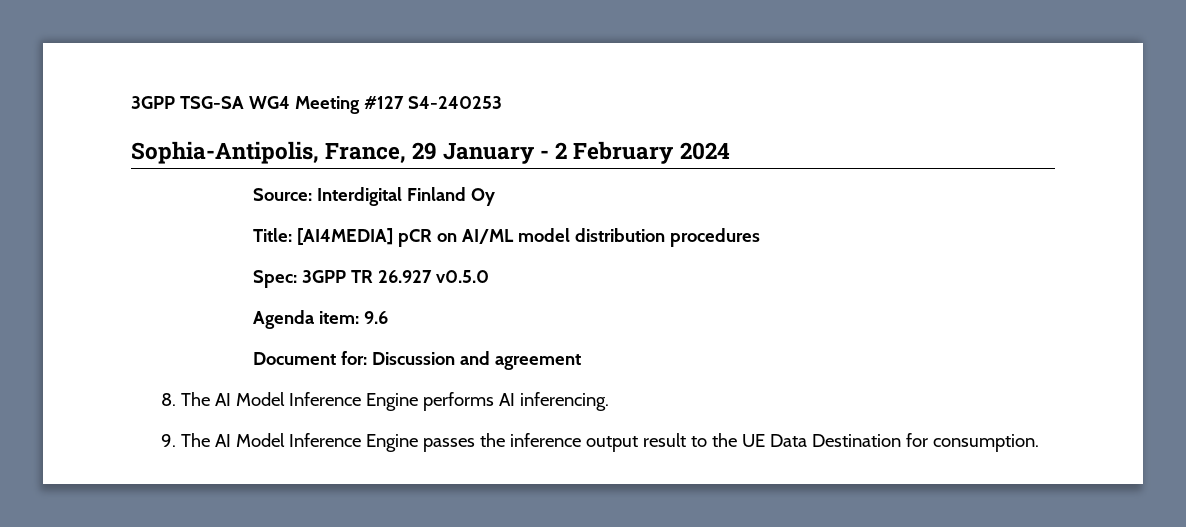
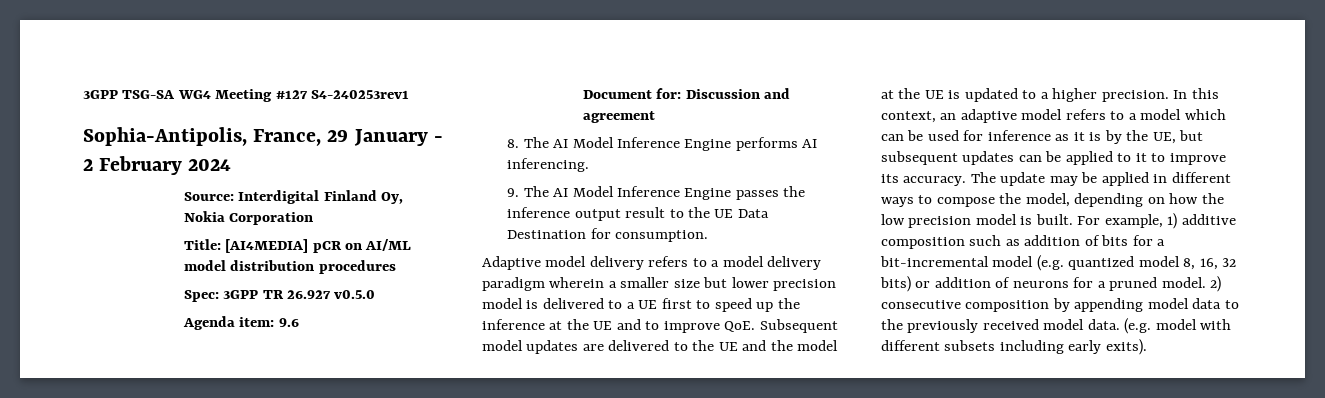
[407,96,502,109] S4-240253 -> [311,90,410,99] S4-240253rev1
[470,188,495,206] Oy -> [381,192,404,204] [183,211,314,225] Oy, Nokia Corporation
(1040, 443) none -> [482,256,822,270] [482,277,837,291] [482,298,800,312] [482,319,838,333] [482,340,839,354] [881,88,1219,102] [881,109,1226,123] [881,130,1204,144] [881,151,1226,165] [881,172,1231,186] [881,193,1224,207] [881,213,1236,229] [881,235,1166,249] [880,255,1237,271] [880,276,1222,292] [881,298,1239,312] [881,318,1232,334] [881,339,1147,355] // Adaptive model delivery refers to a model delivery paradigm wherein a smaller size but lower precision model is delivered to a UE first to speed up the inference at the UE and to improve QoE. Subsequent model updates are delivered to the UE and the model at the UE is updated to a higher precision. In this context, an adaptive model refers to a model which can be used for inference as it is by the UE, but subsequent updates can be applied to it to improve its accuracy. The update may be applied in different ways to compose the model, depending on how the low precision model is built. For example, 1) additive composition such as addition of bits for a bit-incremental model (e.g. quantized model 8, 16, 32 bits) or addition of neurons for a pruned model. 2) consecutive composition by appending model data to the previously received model data. (e.g. model with different subsets including early exits).

